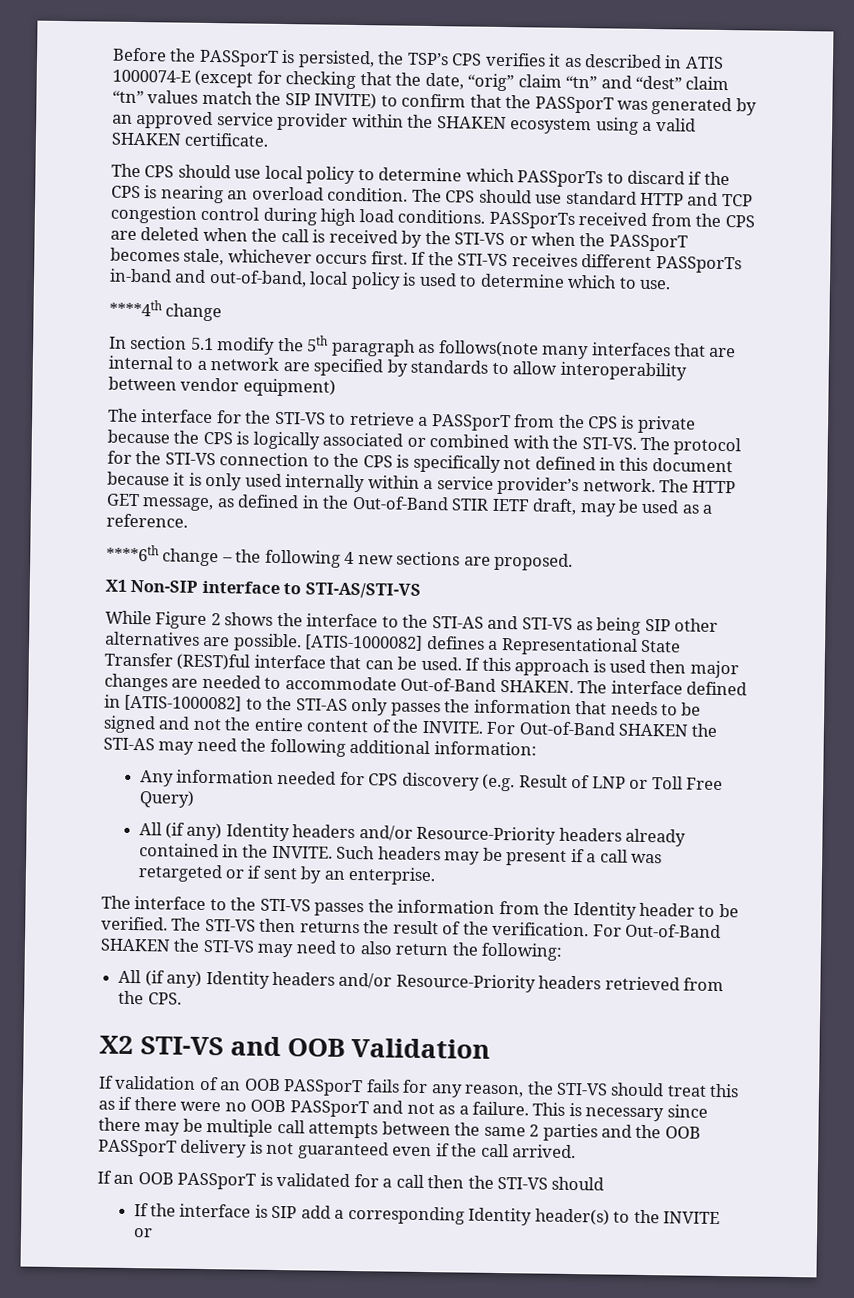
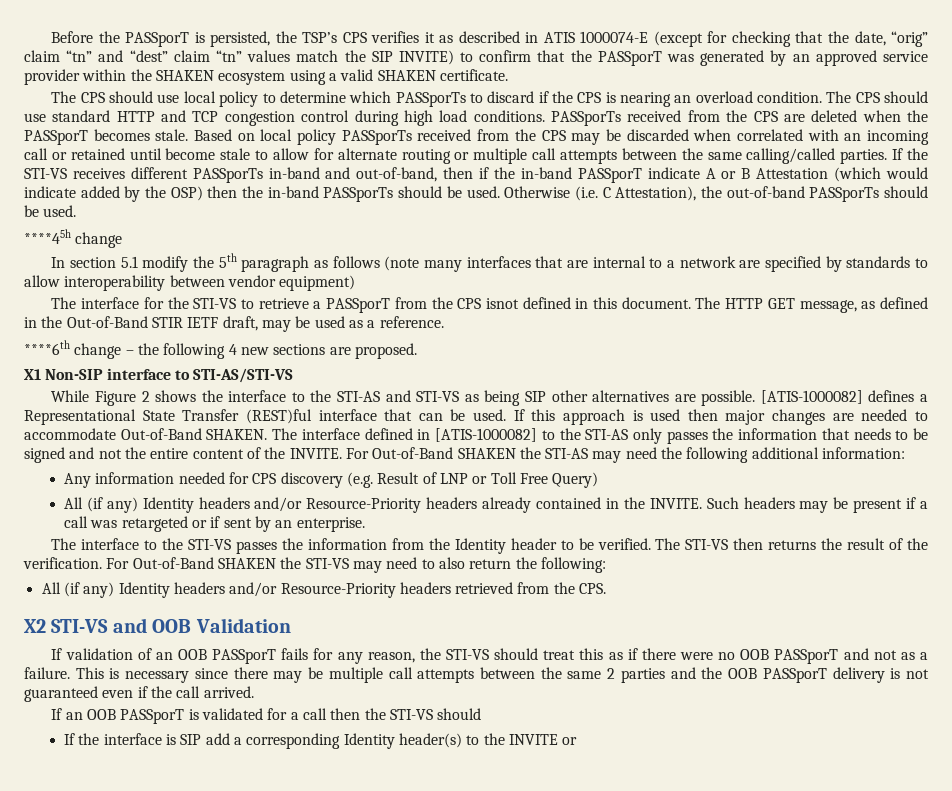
[280,228,688,252] [110,247,408,266] call is received by the STI-VS or when the PASSporT becomes stale, whichever occurs first. -> [24,129,930,145] [24,148,888,164] PASSporT becomes stale. Based on local policy PASSporTs received from the CPS may be discarded when correlated with an incoming call or retained until become stale to allow for alternate routing or multiple call attempts between the same calling/called parties.
[309,271,672,290] [109,299,162,317] local policy is used to determine which to use. // ****4th -> [443,167,929,183] [24,186,929,202] [24,205,77,217] [24,229,71,244] then if the in-band PASSporT indicate A or B Attestation (which would indicate added by the OSP) then the in-band PASSporTs should be used. Otherwise (i.e. C Attestation), the out-of-band PASSporTs should be used. // ****45h
[437,340,539,358] follows(note -> [332,256,420,271] follows (note
[621,415,696,434] [107,429,742,456] [107,450,733,473] [107,471,656,496] is private because the CPS is logically associated or combined with the STI-VS. The protocol for the STI-VS connection to the CPS is specifically not defined in this document because it is only used internally within a service provider’s network. -> [485,297,691,309] isnot defined in this document.

